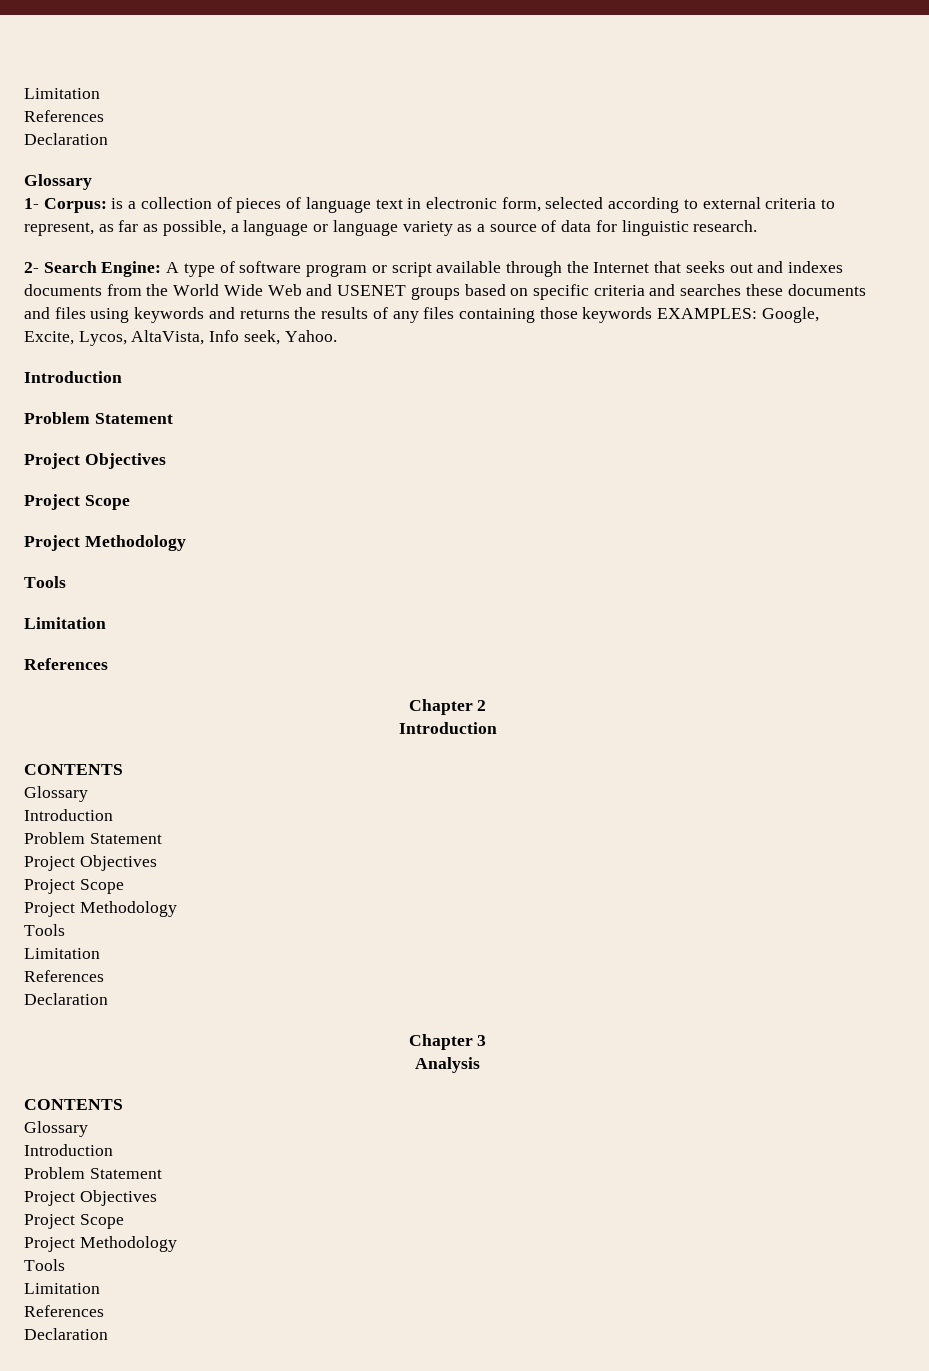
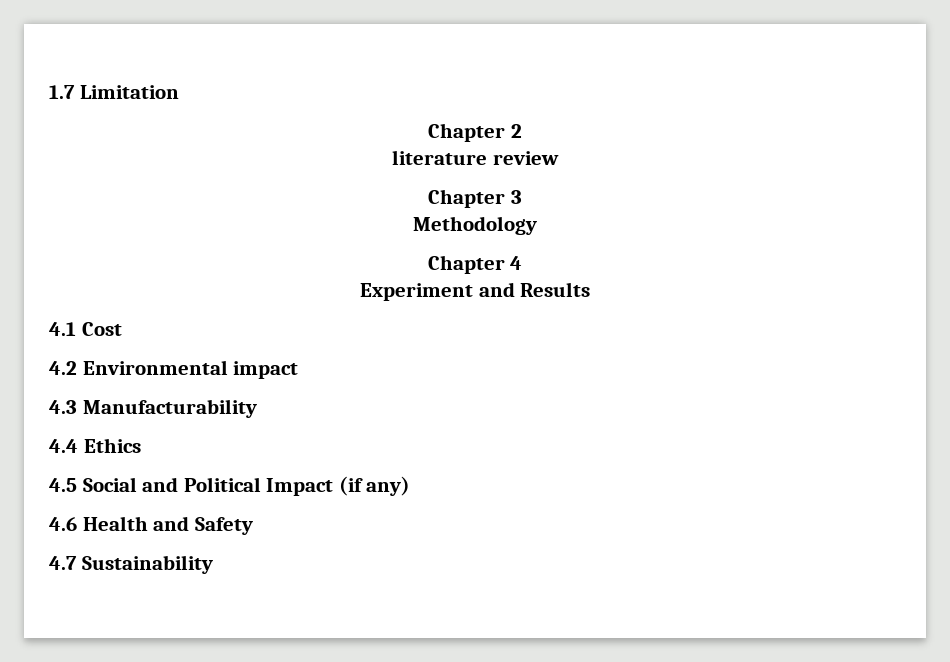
[24,88,100,99] [24,110,104,122] [24,133,108,145] [24,174,92,190] [24,197,836,213] [24,220,758,236] [24,261,844,277] [24,284,866,300] [24,307,819,323] [24,330,337,346] [24,371,122,383] [24,412,173,424] [24,453,166,469] [24,494,130,510] [24,535,186,551] [24,576,66,588] [24,617,106,629] [24,658,108,670] [408,699,487,715] [398,722,497,734] [24,764,123,775] [24,786,88,802] [24,809,113,821] [24,832,162,844] [24,855,157,871] [24,879,124,894] [24,901,177,917] [24,924,65,936] [24,948,100,959] [24,970,104,982] [24,993,108,1005] [408,1034,487,1050] [415,1057,480,1073] [24,1099,123,1110] [24,1121,88,1137] [24,1144,113,1156] [24,1167,162,1179] [24,1190,157,1206] [24,1214,124,1229] [24,1236,177,1252] [24,1259,65,1271] [24,1283,100,1294] [24,1305,104,1317] [24,1328,108,1340] Limitation // References // Declaration // Glossary // 1- Corpus: is a collection of pieces of language text in electronic form, selected according to external criteria to represent, as far as possible, a language or language variety as a source of data for linguistic research. // 2- Search Engine: A type of software program or script available through the Internet that seeks out and indexes documents from the World Wide Web and USENET groups based on specific criteria and searches these documents and files using keywords and returns the results of any files containing those keywords EXAMPLES: Google, Excite, Lycos, AltaVista, Info seek, Yahoo. // Introduction // Problem Statement // Project Objectives // Project Scope // Project Methodology // Tools // Limitation // References // Chapter 2 // Introduction // CONTENTS // Glossary // Introduction // Problem Statement // Project Objectives // Project Scope // Project Methodology // Tools // Limitation // References // Declaration // Chapter 3 // Analysis // CONTENTS // Glossary // Introduction // Problem Statement // Project Objectives // Project Scope // Project Methodology // Tools // Limitation // References // Declaration -> [49,85,179,99] [428,123,522,142] [392,150,559,165] [428,189,522,208] [413,216,537,235] [427,255,523,274] [359,282,591,301] [49,322,122,336] [49,360,299,379] [49,399,257,418] [49,438,141,453] [49,476,411,496] [49,516,253,535] [49,555,213,574] 1.7 Limitation // Chapter 2 // literature review // Chapter 3 // Methodology // Chapter 4 // Experiment and Results // 4.1 Cost // 4.2 Environmental impact // 4.3 Manufacturability // 4.4 Ethics // 4.5 Social and Political Impact (if any) // 4.6 Health and Safety // 4.7 Sustainability

